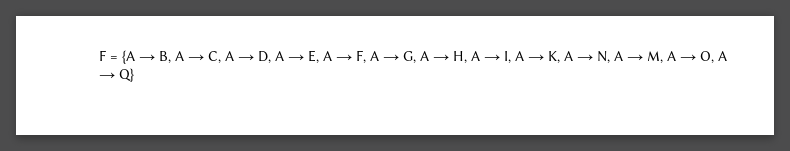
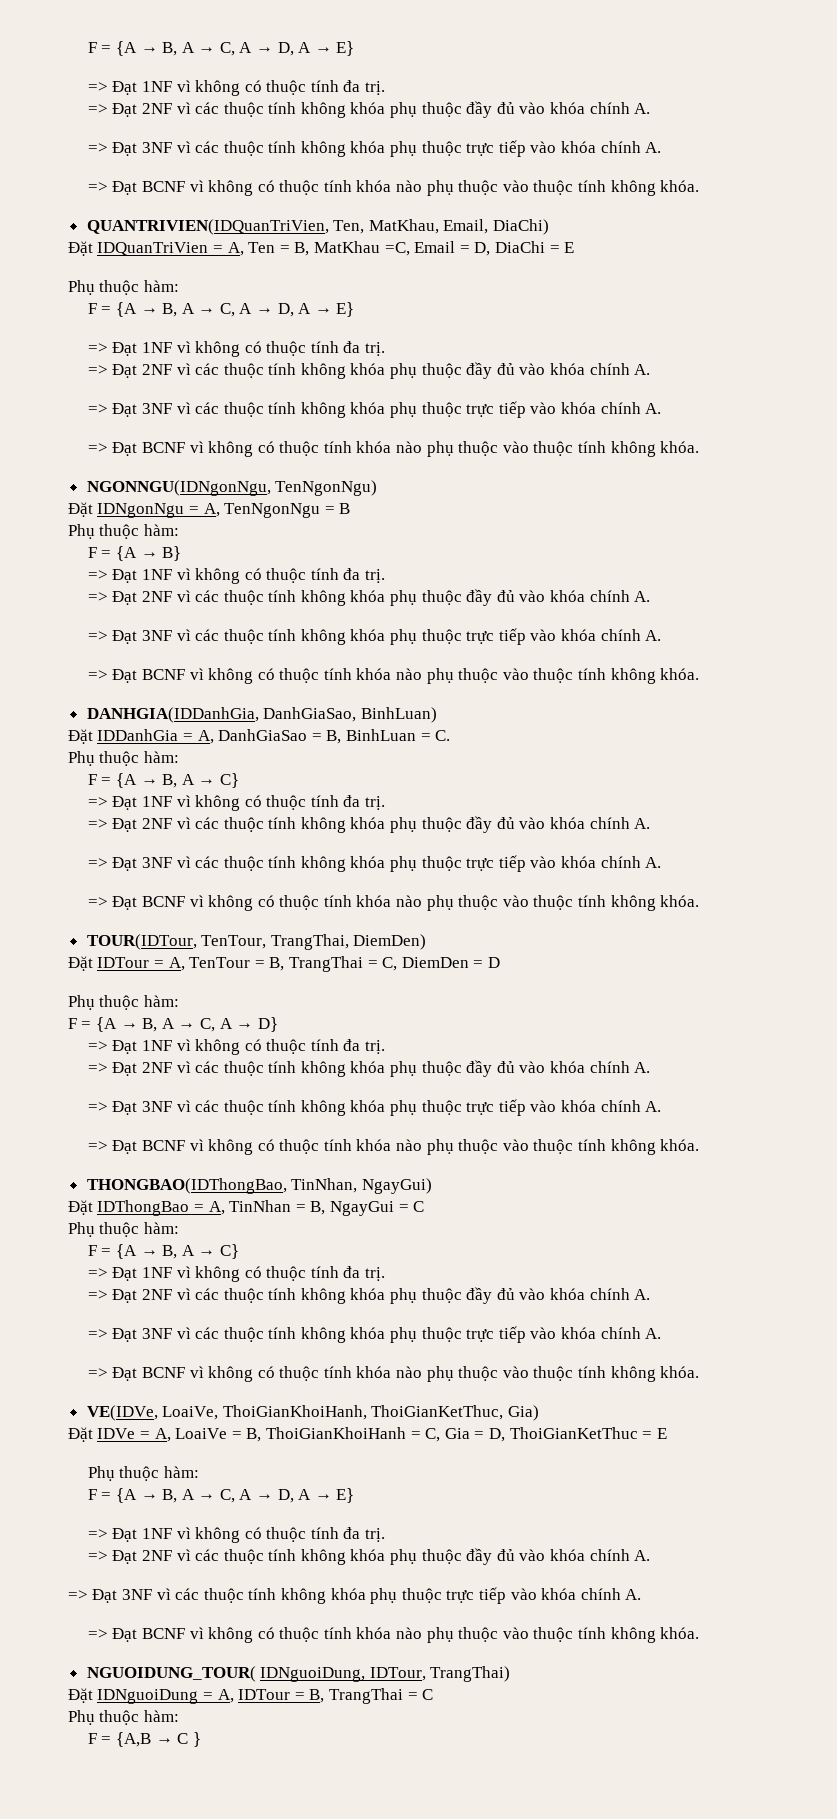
[308,50,728,64] [99,68,135,82] E, A → F, A → G, A → H, A → I, A → K, A → N, A → M, A → O, A → Q} -> [336,41,355,56] [87,80,386,96] [87,101,651,118] [87,140,662,157] [87,180,700,196] [86,219,549,235] [67,241,575,256] [67,280,180,295] [87,302,355,317] [87,341,386,357] [87,362,651,379] [87,401,662,418] [87,441,700,457] [86,480,378,496] [67,502,351,518] [67,524,180,539] [87,546,182,561] [87,568,386,584] [87,589,651,606] [87,628,662,645] [87,668,700,684] [86,707,437,723] [67,729,451,744] [67,751,180,766] [87,773,239,788] [87,795,386,811] [87,816,651,833] [87,855,662,872] [87,895,700,911] [86,934,427,950] [67,956,500,972] [67,995,180,1010] [67,1017,278,1032] [87,1039,386,1055] [87,1060,651,1077] [87,1099,662,1116] [87,1139,700,1155] [86,1178,432,1194] [67,1200,425,1216] [67,1222,180,1237] [87,1244,239,1259] [87,1266,386,1282] [87,1287,651,1304] [87,1326,662,1343] [87,1366,700,1382] [86,1405,539,1421] [67,1427,667,1442] [87,1466,199,1481] [87,1488,355,1503] [87,1527,386,1543] [87,1548,651,1565] [67,1587,642,1604] [87,1627,700,1643] [86,1666,511,1682] [67,1688,434,1704] [67,1710,180,1725] [87,1732,201,1747] E} // => Đạt 1NF vì không có thuộc tính đa trị. // => Đạt 2NF vì các thuộc tính không khóa phụ thuộc đầy đủ vào khóa chính A. // => Đạt 3NF vì các thuộc tính không khóa phụ thuộc trực tiếp vào khóa chính A. // => Đạt BCNF vì không có thuộc tính khóa nào phụ thuộc vào thuộc tính không khóa. // QUANTRIVIEN(IDQuanTriVien, Ten, MatKhau, Email, DiaChi) // Đặt IDQuanTriVien = A, Ten = B, MatKhau =C, Email = D, DiaChi = E // Phụ thuộc hàm: // F = {A → B, A → C, A → D, A → E} // => Đạt 1NF vì không có thuộc tính đa trị. // => Đạt 2NF vì các thuộc tính không khóa phụ thuộc đầy đủ vào khóa chính A. // => Đạt 3NF vì các thuộc tính không khóa phụ thuộc trực tiếp vào khóa chính A. // => Đạt BCNF vì không có thuộc tính khóa nào phụ thuộc vào thuộc tính không khóa. // NGONNGU(IDNgonNgu, TenNgonNgu) // Đặt IDNgonNgu = A, TenNgonNgu = B // Phụ thuộc hàm: // F = {A → B} // => Đạt 1NF vì không có thuộc tính đa trị. // => Đạt 2NF vì các thuộc tính không khóa phụ thuộc đầy đủ vào khóa chính A. // => Đạt 3NF vì các thuộc tính không khóa phụ thuộc trực tiếp vào khóa chính A. // => Đạt BCNF vì không có thuộc tính khóa nào phụ thuộc vào thuộc tính không khóa. // DANHGIA(IDDanhGia, DanhGiaSao, BinhLuan) // Đặt IDDanhGia = A, DanhGiaSao = B, BinhLuan = C. // Phụ thuộc hàm: // F = {A → B, A → C} // => Đạt 1NF vì không có thuộc tính đa trị. // => Đạt 2NF vì các thuộc tính không khóa phụ thuộc đầy đủ vào khóa chính A. // => Đạt 3NF vì các thuộc tính không khóa phụ thuộc trực tiếp vào khóa chính A. // => Đạt BCNF vì không có thuộc tính khóa nào phụ thuộc vào thuộc tính không khóa. // TOUR(IDTour, TenTour, TrangThai, DiemDen) // Đặt IDTour = A, TenTour = B, TrangThai = C, DiemDen = D // Phụ thuộc hàm: // F = {A → B, A → C, A → D} // => Đạt 1NF vì không có thuộc tính đa trị. // => Đạt 2NF vì các thuộc tính không khóa phụ thuộc đầy đủ vào khóa chính A. // => Đạt 3NF vì các thuộc tính không khóa phụ thuộc trực tiếp vào khóa chính A. // => Đạt BCNF vì không có thuộc tính khóa nào phụ thuộc vào thuộc tính không khóa. // THONGBAO(IDThongBao, TinNhan, NgayGui) // Đặt IDThongBao = A, TinNhan = B, NgayGui = C // Phụ thuộc hàm: // F = {A → B, A → C} // => Đạt 1NF vì không có thuộc tính đa trị. // => Đạt 2NF vì các thuộc tính không khóa phụ thuộc đầy đủ vào khóa chính A. // => Đạt 3NF vì các thuộc tính không khóa phụ thuộc trực tiếp vào khóa chính A. // => Đạt BCNF vì không có thuộc tính khóa nào phụ thuộc vào thuộc tính không khóa. // VE(IDVe, LoaiVe, ThoiGianKhoiHanh, ThoiGianKetThuc, Gia) // Đặt IDVe = A, LoaiVe = B, ThoiGianKhoiHanh = C, Gia = D, ThoiGianKetThuc = E // Phụ thuộc hàm: // F = {A → B, A → C, A → D, A → E} // => Đạt 1NF vì không có thuộc tính đa trị. // => Đạt 2NF vì các thuộc tính không khóa phụ thuộc đầy đủ vào khóa chính A. // => Đạt 3NF vì các thuộc tính không khóa phụ thuộc trực tiếp vào khóa chính A. // => Đạt BCNF vì không có thuộc tính khóa nào phụ thuộc vào thuộc tính không khóa. // NGUOIDUNG_TOUR( IDNguoiDung, IDTour, TrangThai) // Đặt IDNguoiDung = A, IDTour = B, TrangThai = C // Phụ thuộc hàm: // F = {A,B → C }

